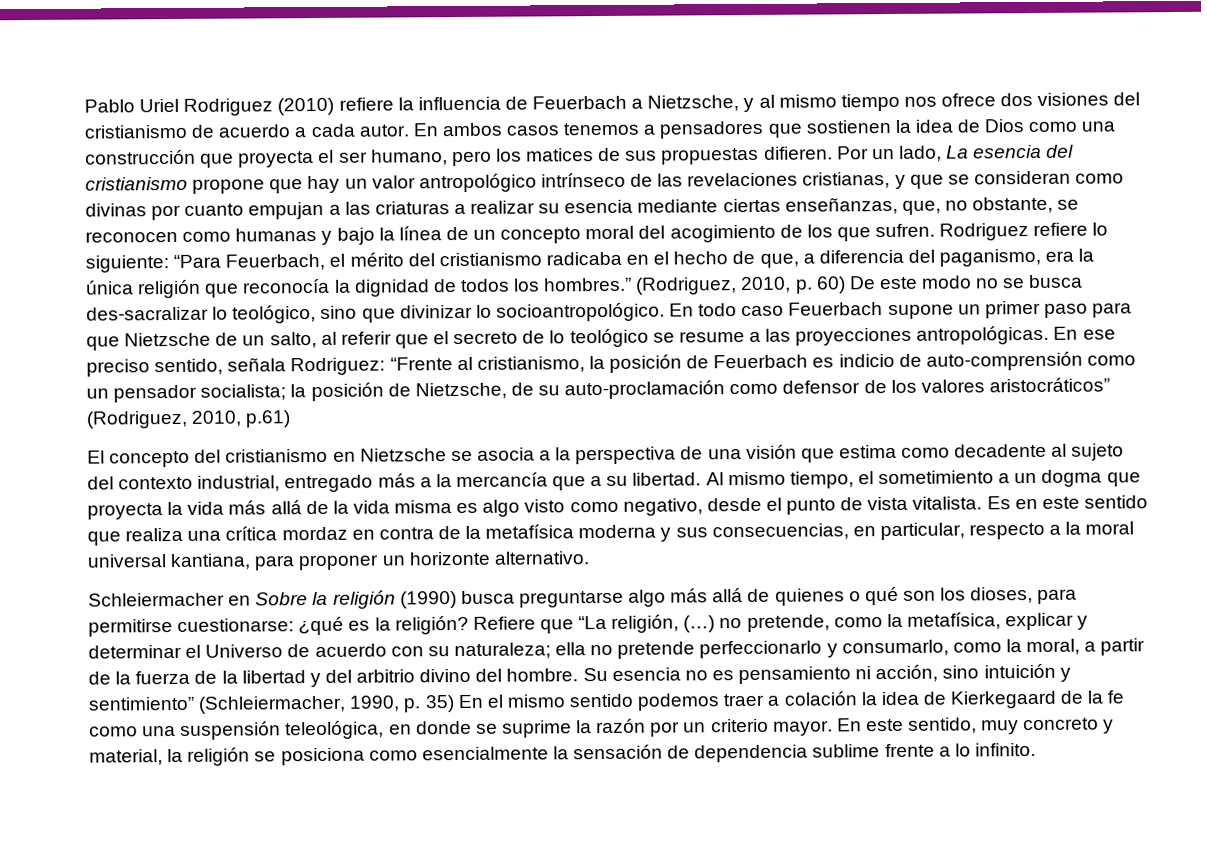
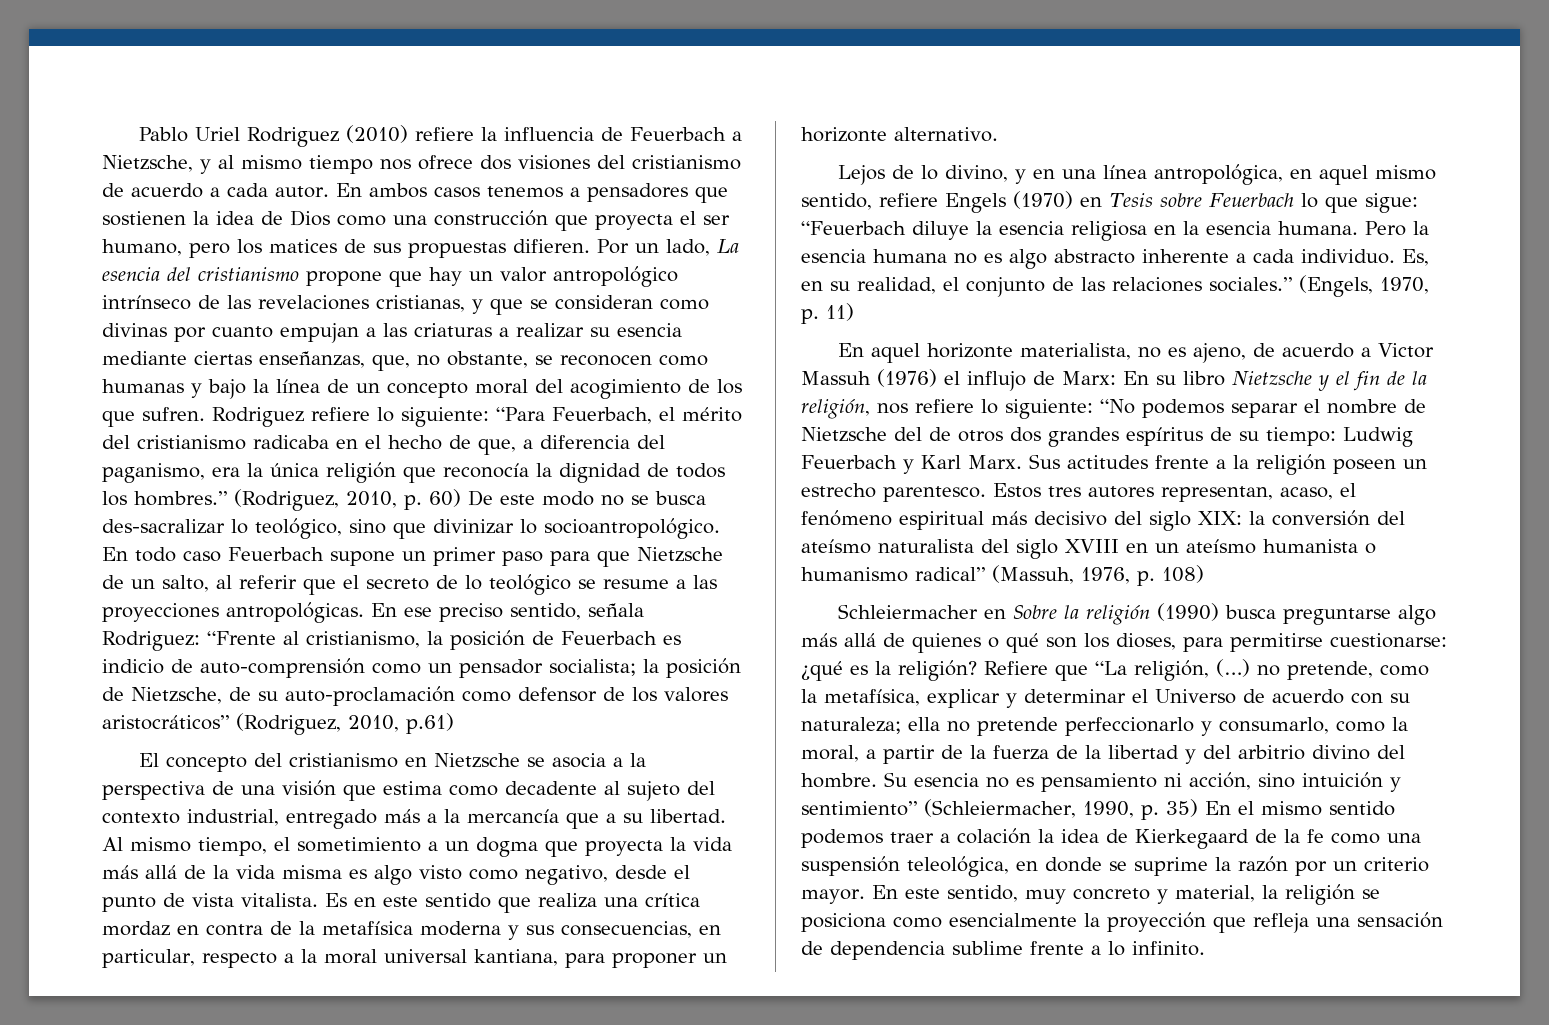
(589, 558) none -> [837,164,1436,185] [801,191,1418,213] [801,221,1429,241] [801,249,1429,269] [801,275,1429,297] [801,303,854,324] [837,343,1435,363] [801,369,1427,391] [801,399,1426,419] [801,427,1413,447] [801,454,1427,475] [801,483,1356,502] [801,510,1405,531] [801,539,1376,559] [801,565,1204,586] // Lejos de lo divino, y en una línea antropológica, en aquel mismo sentido, refiere Engels (1970) en Tesis sobre Feuerbach lo que sigue: “Feuerbach diluye la esencia religiosa en la esencia humana. Pero la esencia humana no es algo abstracto inherente a cada individuo. Es, en su realidad, el conjunto de las relaciones sociales.” (Engels, 1970, p. 11) // En aquel horizonte materialista, no es ajeno, de acuerdo a Victor Massuh (1976) el influjo de Marx: En su libro Nietzsche y el fin de la religión, nos refiere lo siguiente: “No podemos separar el nombre de Nietzsche del de otros dos grandes espíritus de su tiempo: Ludwig Feuerbach y Karl Marx. Sus actitudes frente a la religión poseen un estrecho parentesco. Estos tres autores representan, acaso, el fenómeno espiritual más decisivo del siglo XIX: la conversión del ateísmo naturalista del siglo XVIII en un ateísmo humanista o humanismo radical” (Massuh, 1976, p. 108)
(569, 753) none -> [1107,912,1350,933] proyección que refleja una

